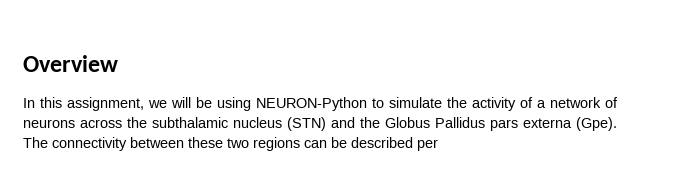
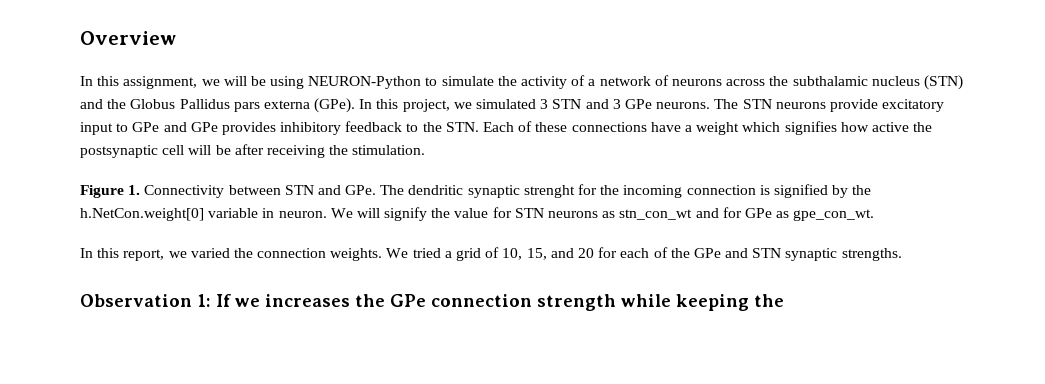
[576,117,617,131] [23,137,438,151] (Gpe). The connectivity between these two regions can be described per -> [314,98,945,113] [80,121,933,135] [80,144,426,158] [80,184,872,198] [80,207,875,221] [80,247,902,261] [80,294,784,311] (GPe). In this project, we simulated 3 STN and 3 GPe neurons. The STN neurons provide excitatory input to GPe and GPe provides inhibitory feedback to the STN. Each of these connections have a weight which signifies how active the postsynaptic cell will be after receiving the stimulation. // Figure 1. Connectivity between STN and GPe. The dendritic synaptic strenght for the incoming connection is signified by the h.NetCon.weight[0] variable in neuron. We will signify the value for STN neurons as stn_con_wt and for GPe as gpe_con_wt. // In this report, we varied the connection weights. We tried a grid of 10, 15, and 20 for each of the GPe and STN synaptic strengths. // Observation 1: If we increases the GPe connection strength while keeping the

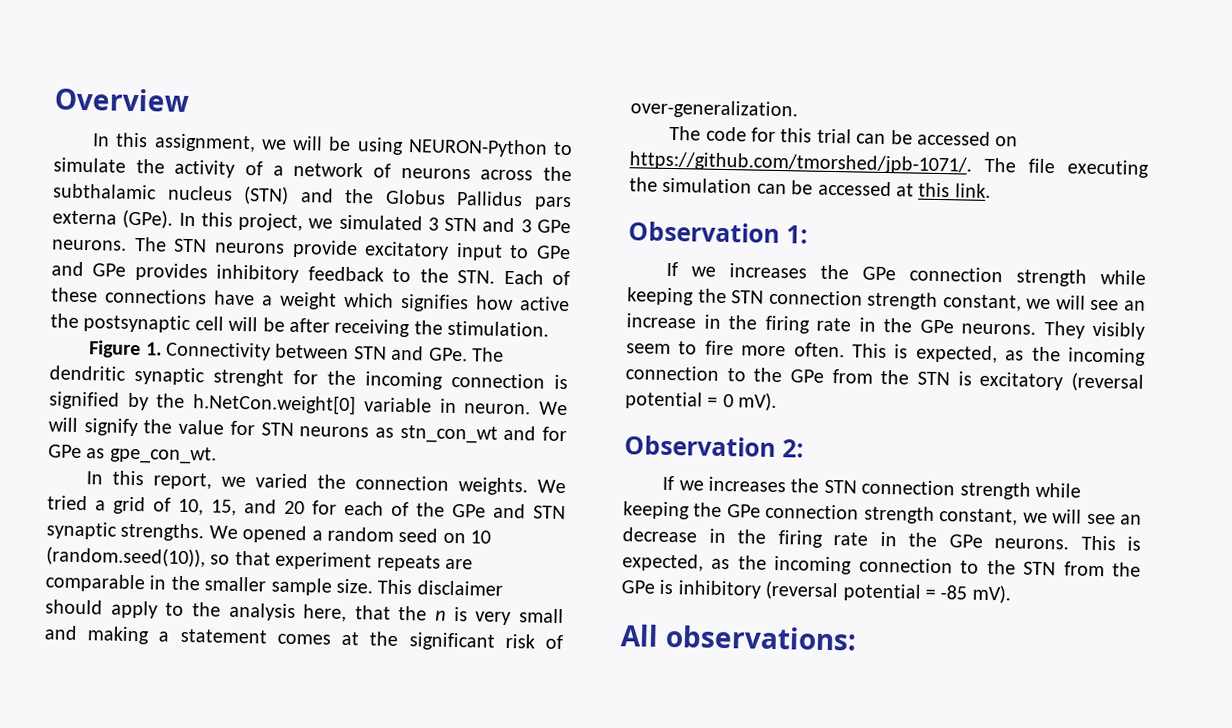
(902, 254) none -> [208,525,492,544] [46,546,473,572] [45,573,503,596] [45,599,564,626] [44,625,563,651] [630,99,798,120] [669,125,1019,147] [629,151,1149,178] [629,177,991,198] We opened a random seed on 10 (random.seed(10)), so that experiment repeats are comparable in the smaller sample size. This disclaimer should apply to the analysis here, that the n is very small and making a statement comes at the significant risk of over-generalization. // The code for this trial can be accessed on https://github.com/tmorshed/jpb-1071/. The file executing the simulation can be accessed at this link.
(211, 300) none -> (808, 234) //
(784, 300) none -> [731,289,1146,312] [626,313,1145,340] [626,340,1146,366] [625,365,1144,392] [625,391,778,412] [624,435,804,458] [662,475,1081,500] [623,501,1142,526] [622,527,1141,551] [622,553,1141,577] [621,579,1011,604] [620,624,857,651] STN connection strength constant, we will see an increase in the firing rate in the GPe neurons. They visibly seem to fire more often. This is expected, as the incoming connection to the GPe from the STN is excitatory (reversal potential = 0 mV). // Observation 2: // If we increases the STN connection strength while keeping the GPe connection strength constant, we will see an decrease in the firing rate in the GPe neurons. This is expected, as the incoming connection to the STN from the GPe is inhibitory (reversal potential = -85 mV). // All observations:

